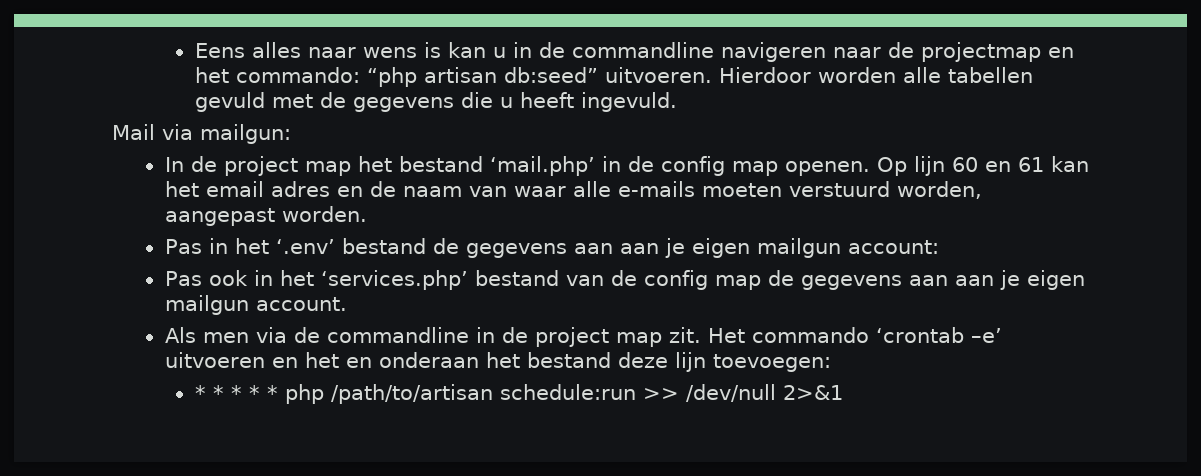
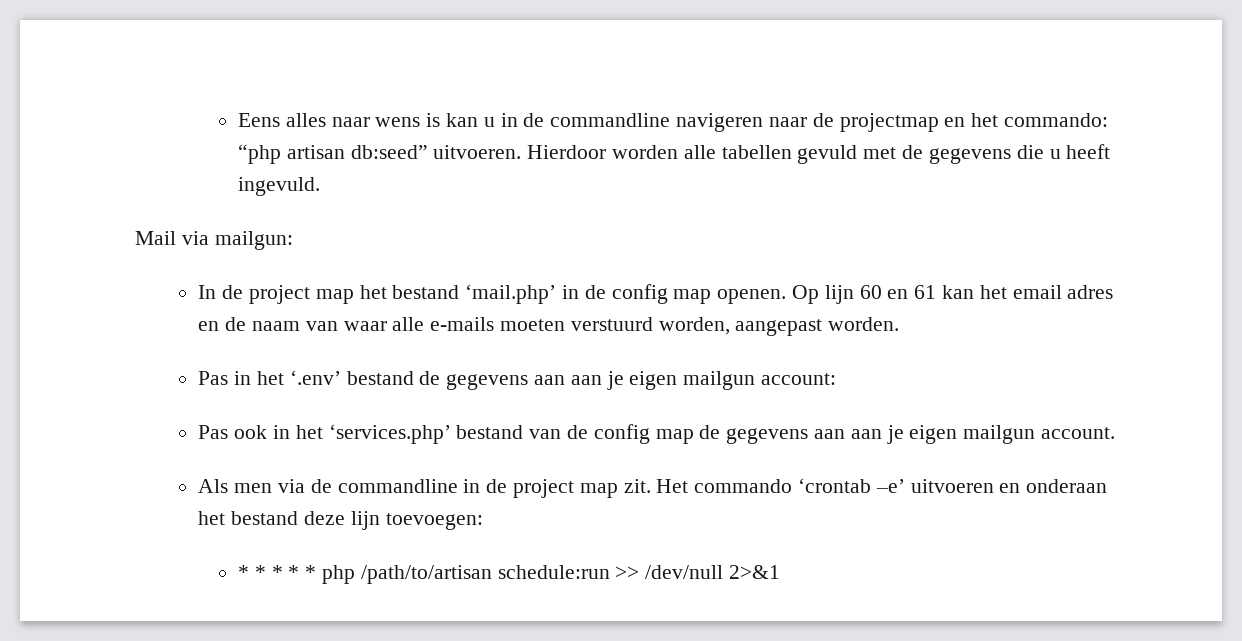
[304,352,372,368] het en -> (1021, 488) none

